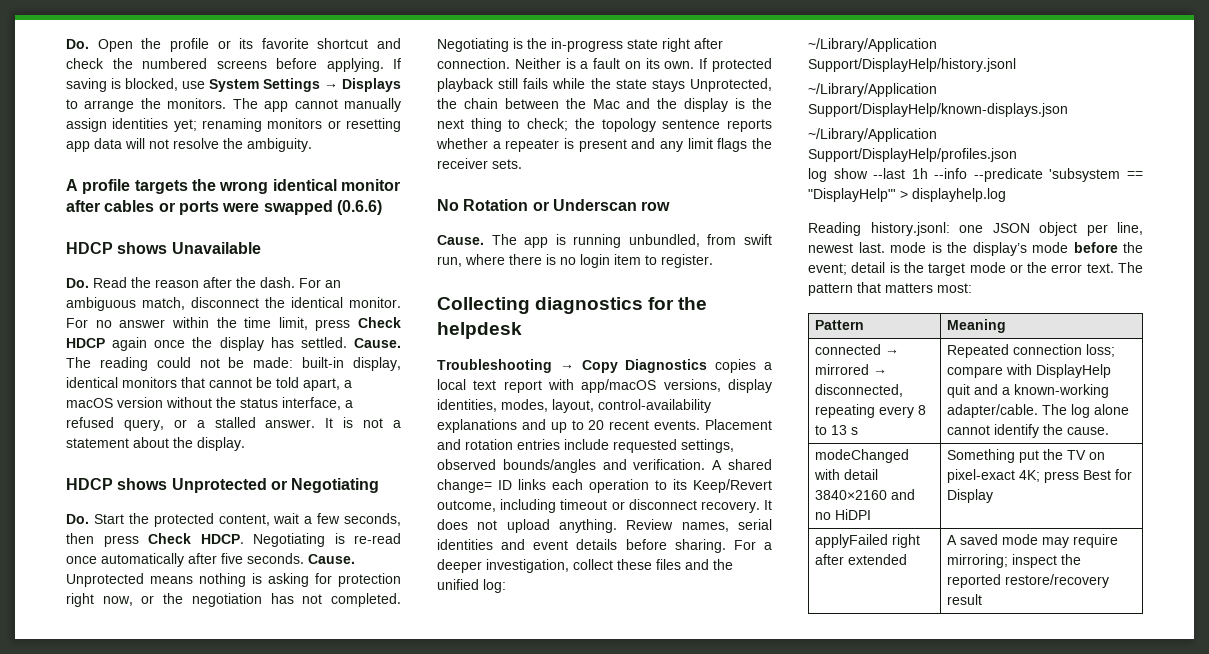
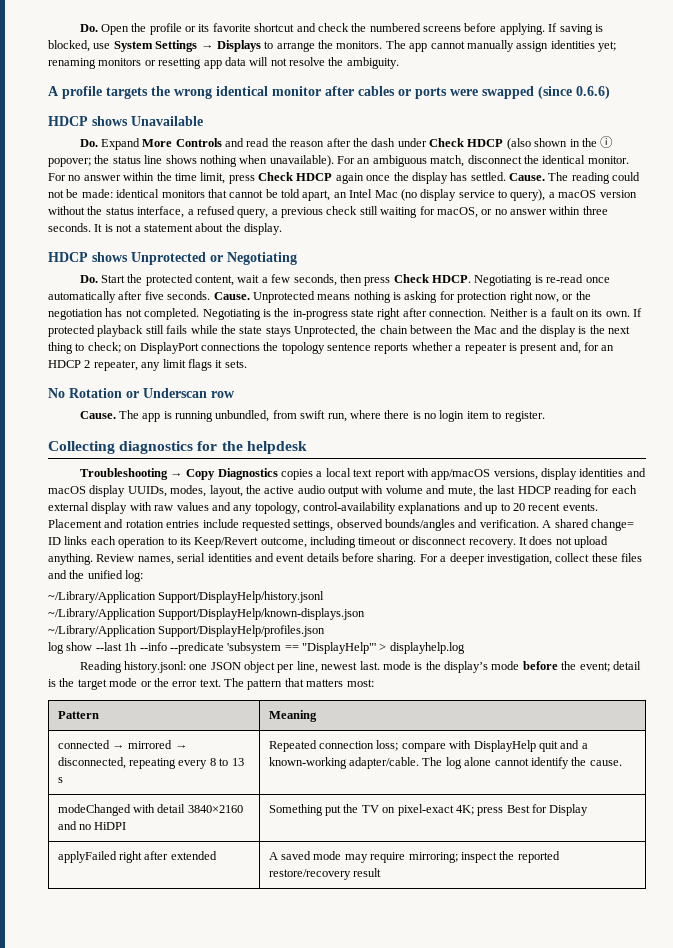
[336,200,382,215] (0.6.6) -> [538,86,610,99] (since 0.6.6)
[93,277,295,288] Read the reason after the dash. -> [100,136,614,150] [48,155,334,167] Expand More Controls and read the reason after the dash under Check HDCP (also shown in the ⓘ popover; the status line shows nothing when unavailable).
[302,357,401,371] built-in display, -> (113, 193) none
(340, 384) none -> [333,189,546,201] an Intel Mac (no display service to query),
[173,417,316,428] or a stalled answer. -> [271,206,608,218] [48,223,91,232] a previous check still waiting for macOS, or no answer within three seconds.
(569, 124) none -> [124,342,260,354] on DisplayPort connections
[631,138,656,149] and -> [559,342,615,354] [48,360,138,371] and, for an HDCP 2 repeater,
[752,138,772,149] [437,158,488,169] the receiver -> [215,360,223,368] it
[437,399,594,413] identities, modes, layout, -> [579,468,646,477] [48,485,637,497] [48,502,300,514] identities and macOS display UUIDs, modes, layout, the active audio output with volume and mute, the last HDCP reading for each external display with raw values and any topology,

